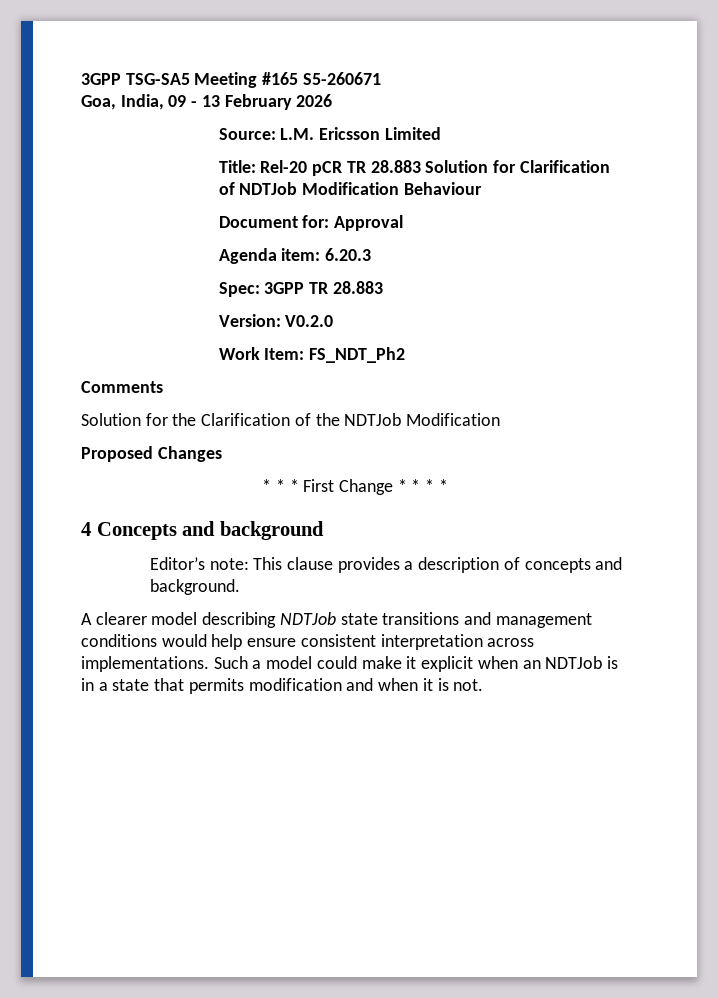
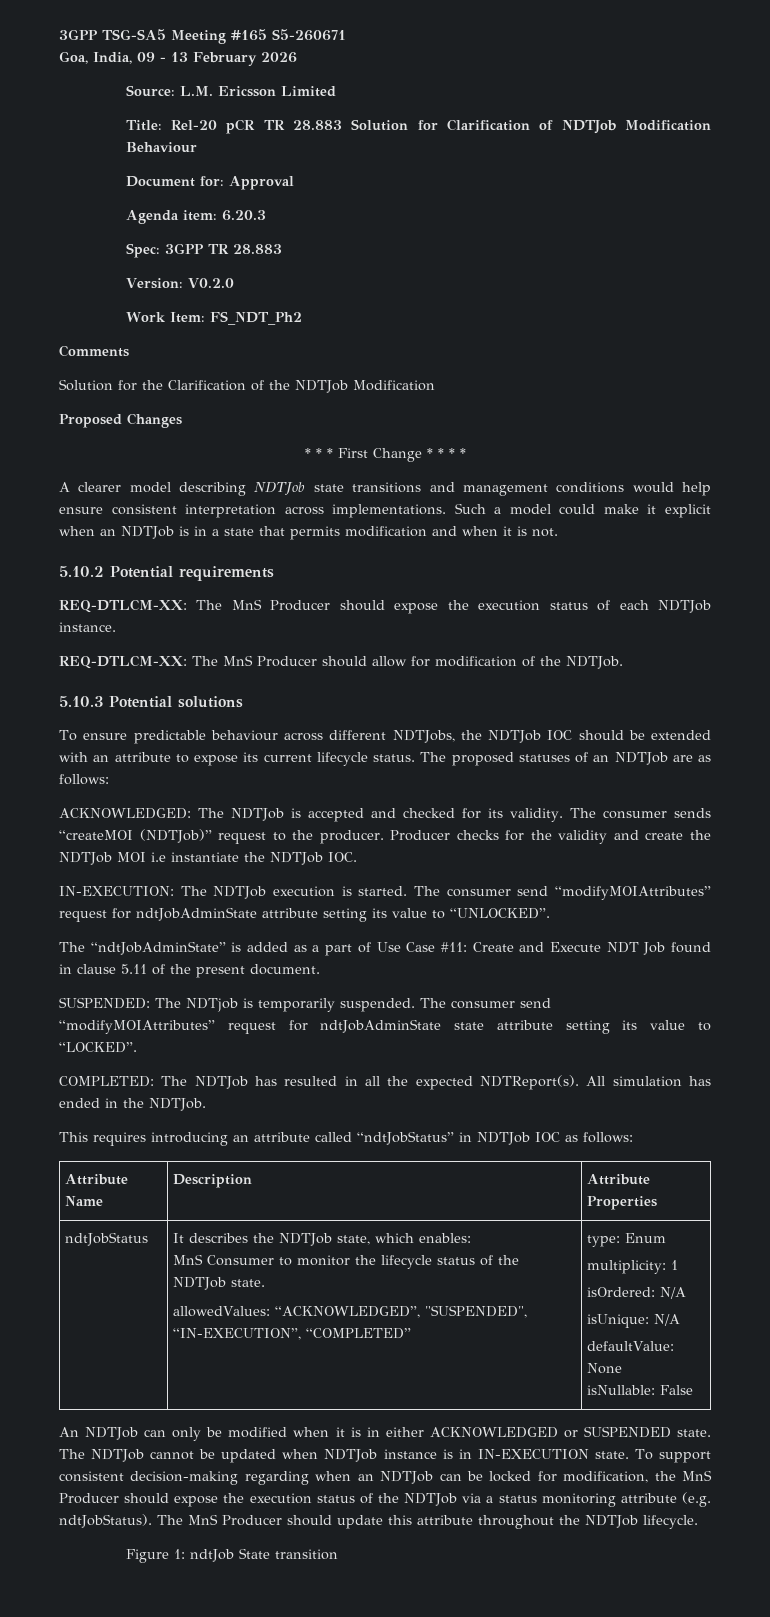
[81,521,324,540] [149,557,623,573] [149,579,240,595] // 4 Concepts and background // Editor’s note: This clause provides a description of concepts and background. -> (466, 453) none
(484, 685) none -> [59,566,274,581] [59,599,712,614] [59,622,116,632] [59,655,623,669] [59,696,243,708] [59,730,711,744] [59,752,711,766] [59,774,109,785] [59,808,711,822] [59,829,711,844] [59,852,357,865] [59,886,711,900] [59,907,550,922] [59,941,711,956] [59,964,320,978] [59,997,551,1012] [59,1019,712,1034] [59,1042,137,1053] [59,1075,711,1090] [59,1098,206,1111] [59,1131,633,1146] [64,1174,128,1185] [64,1196,103,1206] [172,1174,252,1188] [586,1174,650,1185] [586,1196,657,1210] [64,1232,148,1246] [172,1233,471,1246] [172,1254,519,1269] [172,1277,265,1290] [172,1305,527,1318] [172,1328,411,1340] [586,1233,666,1247] [586,1260,678,1274] [586,1287,686,1299] [586,1314,680,1328] [586,1341,674,1351] [586,1363,622,1374] [586,1385,693,1395] [59,1426,711,1441] [59,1449,711,1463] [59,1470,712,1485] [59,1492,711,1507] [59,1514,698,1529] [125,1548,338,1563] // 5.10.2 Potential requirements // REQ-DTLCM-XX: The MnS Producer should expose the execution status of each NDTJob instance. // REQ-DTLCM-XX: The MnS Producer should allow for modification of the NDTJob. // 5.10.3 Potential solutions // To ensure predictable behaviour across different NDTJobs, the NDTJob IOC should be extended with an attribute to expose its current lifecycle status. The proposed statuses of an NDTJob are as follows: // ACKNOWLEDGED: The NDTJob is accepted and checked for its validity. The consumer sends “createMOI (NDTJob)” request to the producer. Producer checks for the validity and create the NDTJob MOI i.e instantiate the NDTJob IOC. // IN-EXECUTION: The NDTJob execution is started. The consumer send “modifyMOIAttributes” request for ndtJobAdminState attribute setting its value to “UNLOCKED”. // The “ndtJobAdminState” is added as a part of Use Case #11: Create and Execute NDT Job found in clause 5.11 of the present document. // SUSPENDED: The NDTjob is temporarily suspended. The consumer send “modifyMOIAttributes” request for ndtJobAdminState state attribute setting its value to “LOCKED”. // COMPLETED: The NDTJob has resulted in all the expected NDTReport(s). All simulation has ended in the NDTJob. // This requires introducing an attribute called “ndtJobStatus” in NDTJob IOC as follows: // Attribute Name | Description | Attribute Properties // ndtJobStatus | It describes the NDTJob state, which enables: // MnS Consumer to monitor the lifecycle status of the NDTJob state. // allowedValues: “ACKNOWLEDGED”, "SUSPENDED", “IN-EXECUTION”, “COMPLETED” | type: Enum // multiplicity: 1 // isOrdered: N/A // isUnique: N/A // defaultValue: None // isNullable: False // An NDTJob can only be modified when it is in either ACKNOWLEDGED or SUSPENDED state. The NDTJob cannot be updated when NDTJob instance is in IN-EXECUTION state. To support consistent decision-making regarding when an NDTJob can be locked for modification, the MnS Producer should expose the execution status of the NDTJob via a status monitoring attribute (e.g. ndtJobStatus). The MnS Producer should update this attribute throughout the NDTJob lifecycle. // Figure 1: ndtJob State transition

